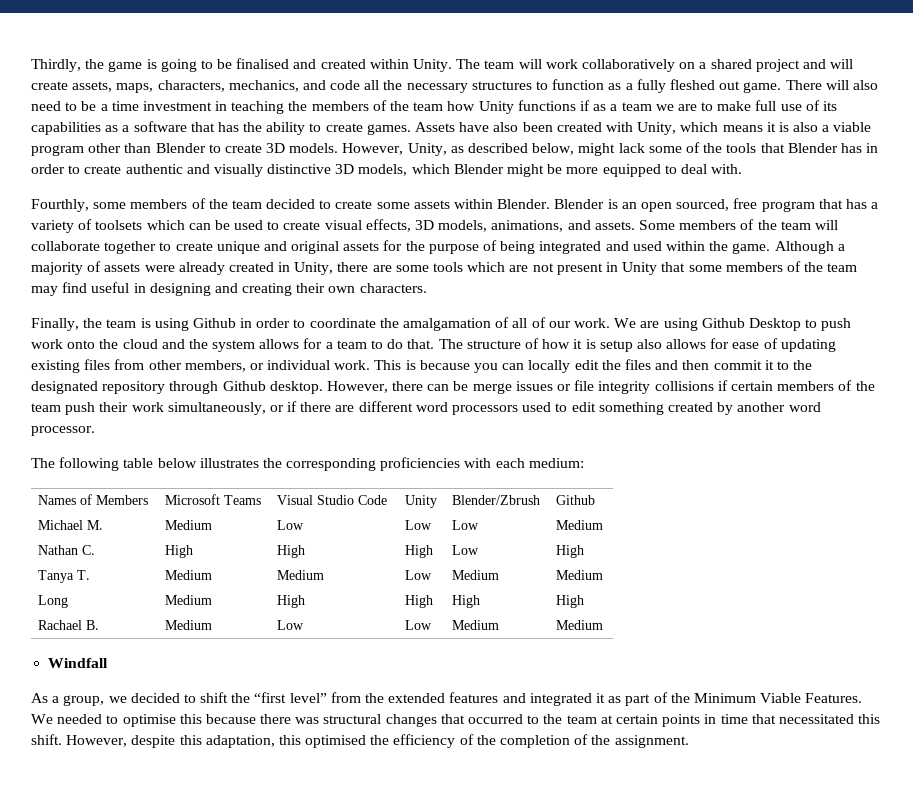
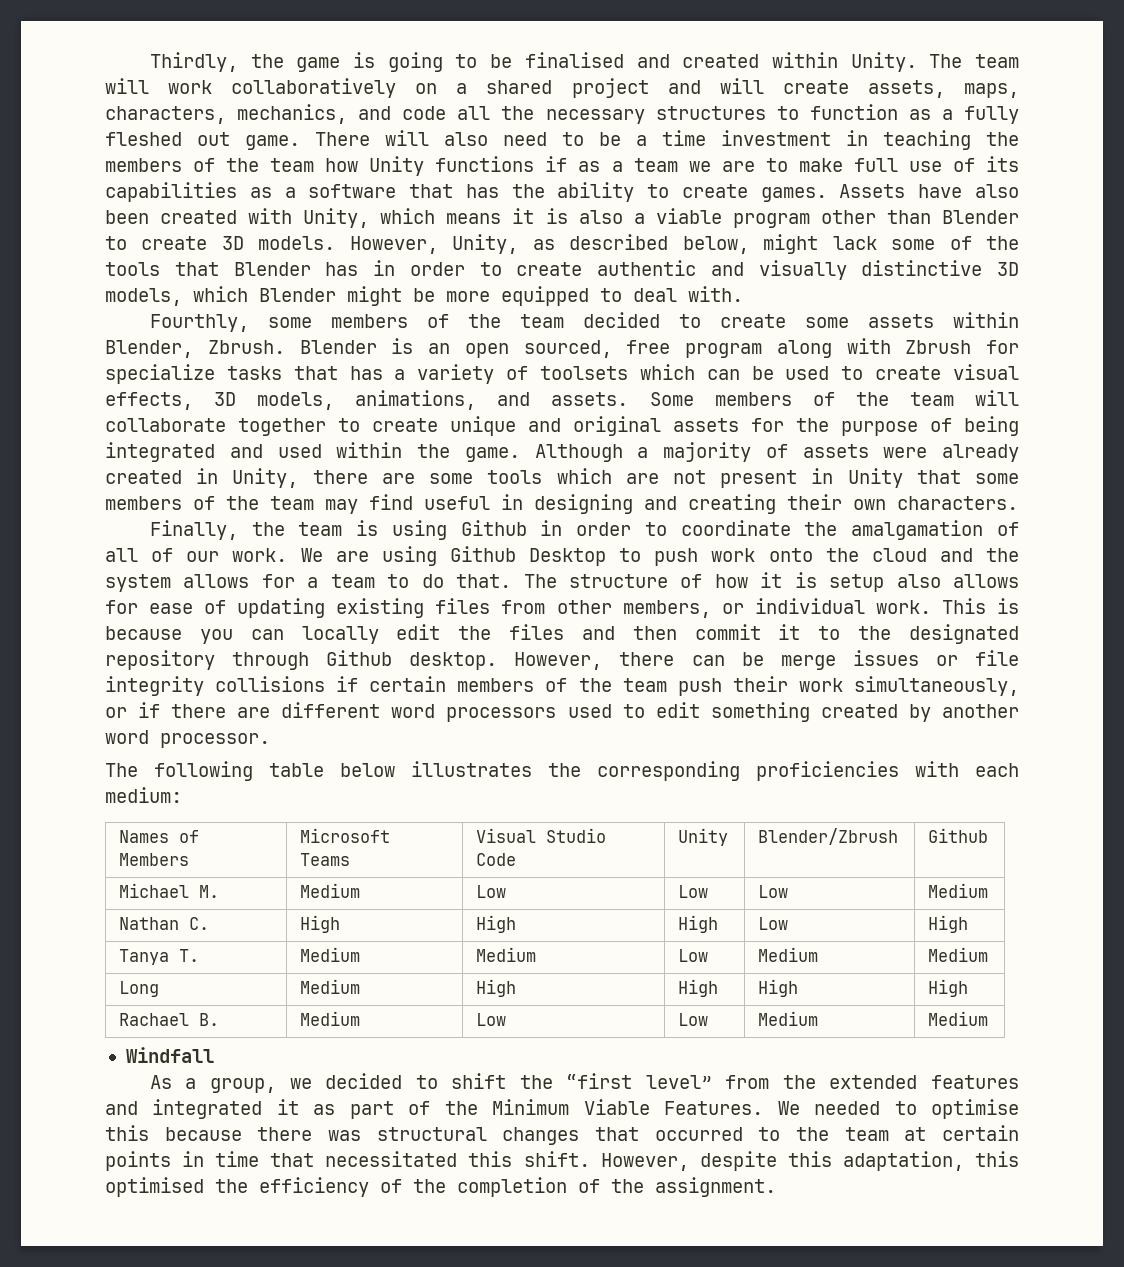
[497,199,551,209] Blender. -> [105,340,285,358] Blender, Zbrush.
(815, 206) none -> [776,338,1019,358] [105,364,282,384] along with Zbrush for specialize tasks

